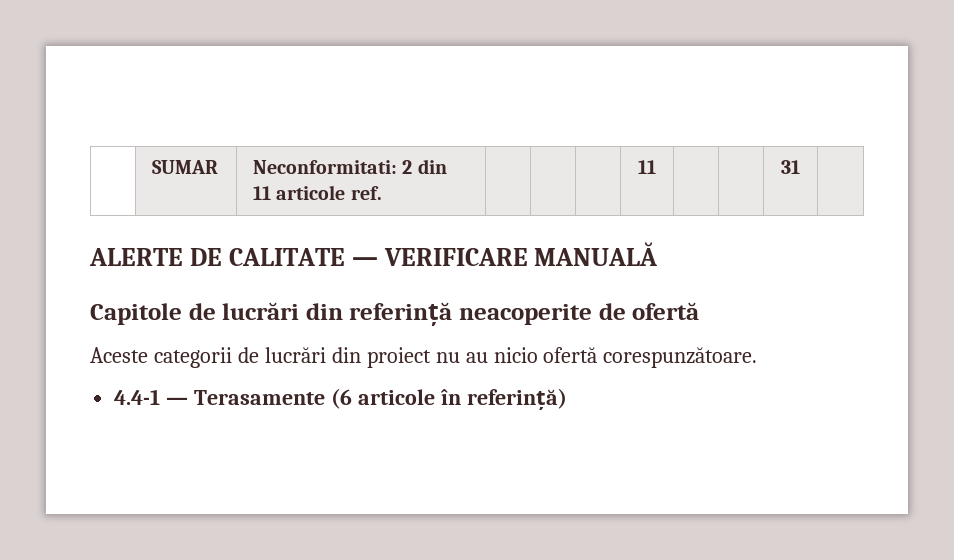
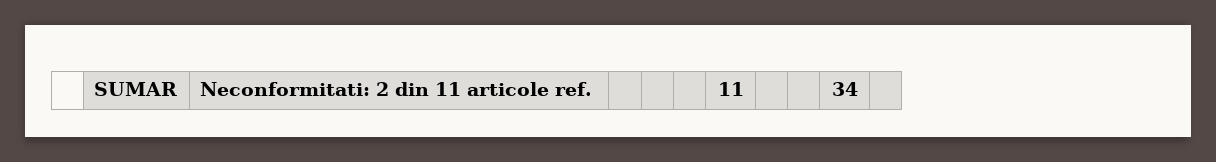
[781,160,800,174] [89,242,659,266] [90,302,700,326] [90,347,758,368] [114,388,567,410] 31 | // ALERTE DE CALITATE — VERIFICARE MANUALĂ // Capitole de lucrări din referință neacoperite de ofertă // Aceste categorii de lucrări din proiect nu au nicio ofertă corespunzătoare. // 4.4-1 — Terasamente (6 articole în referință) -> [831,82,858,96] 34 |

